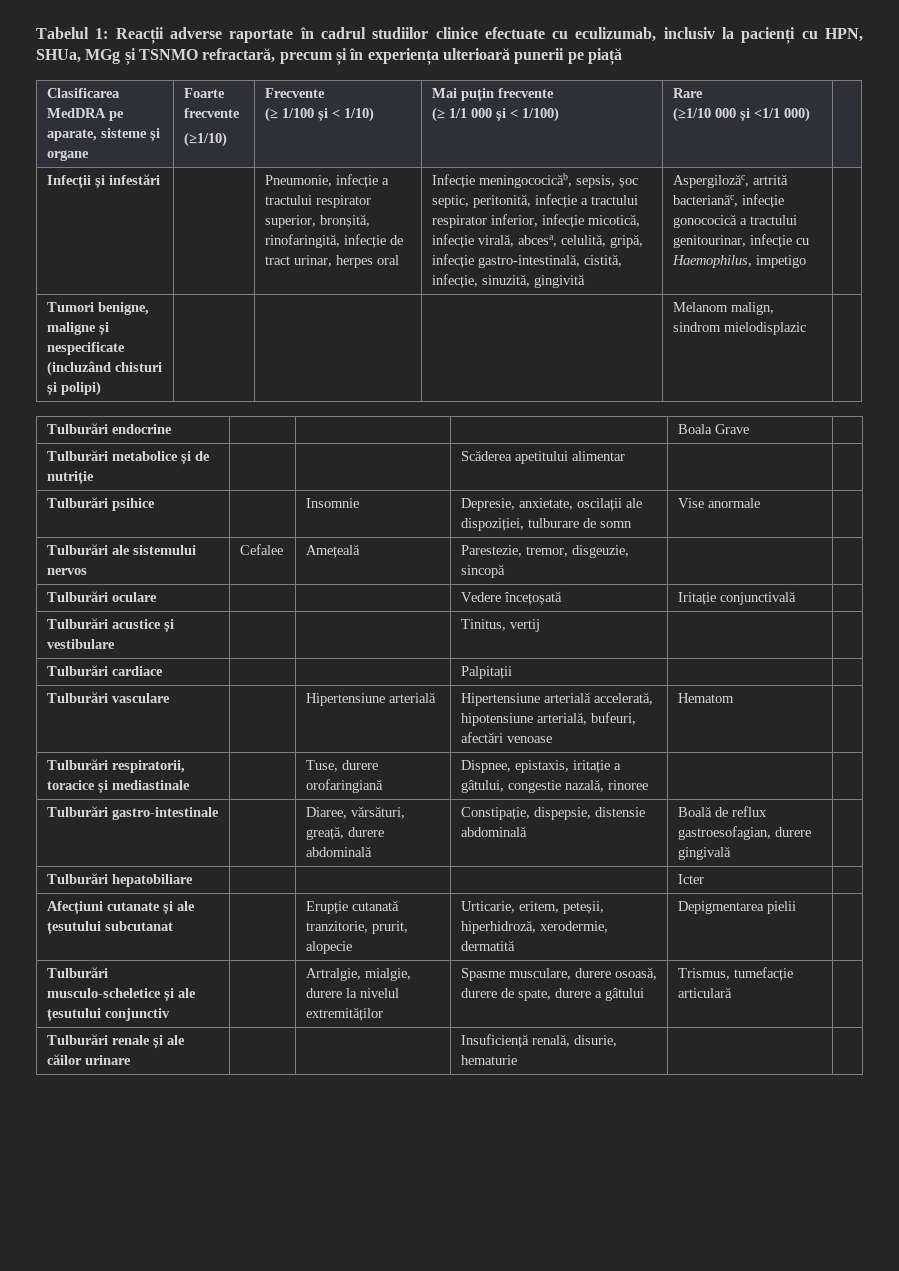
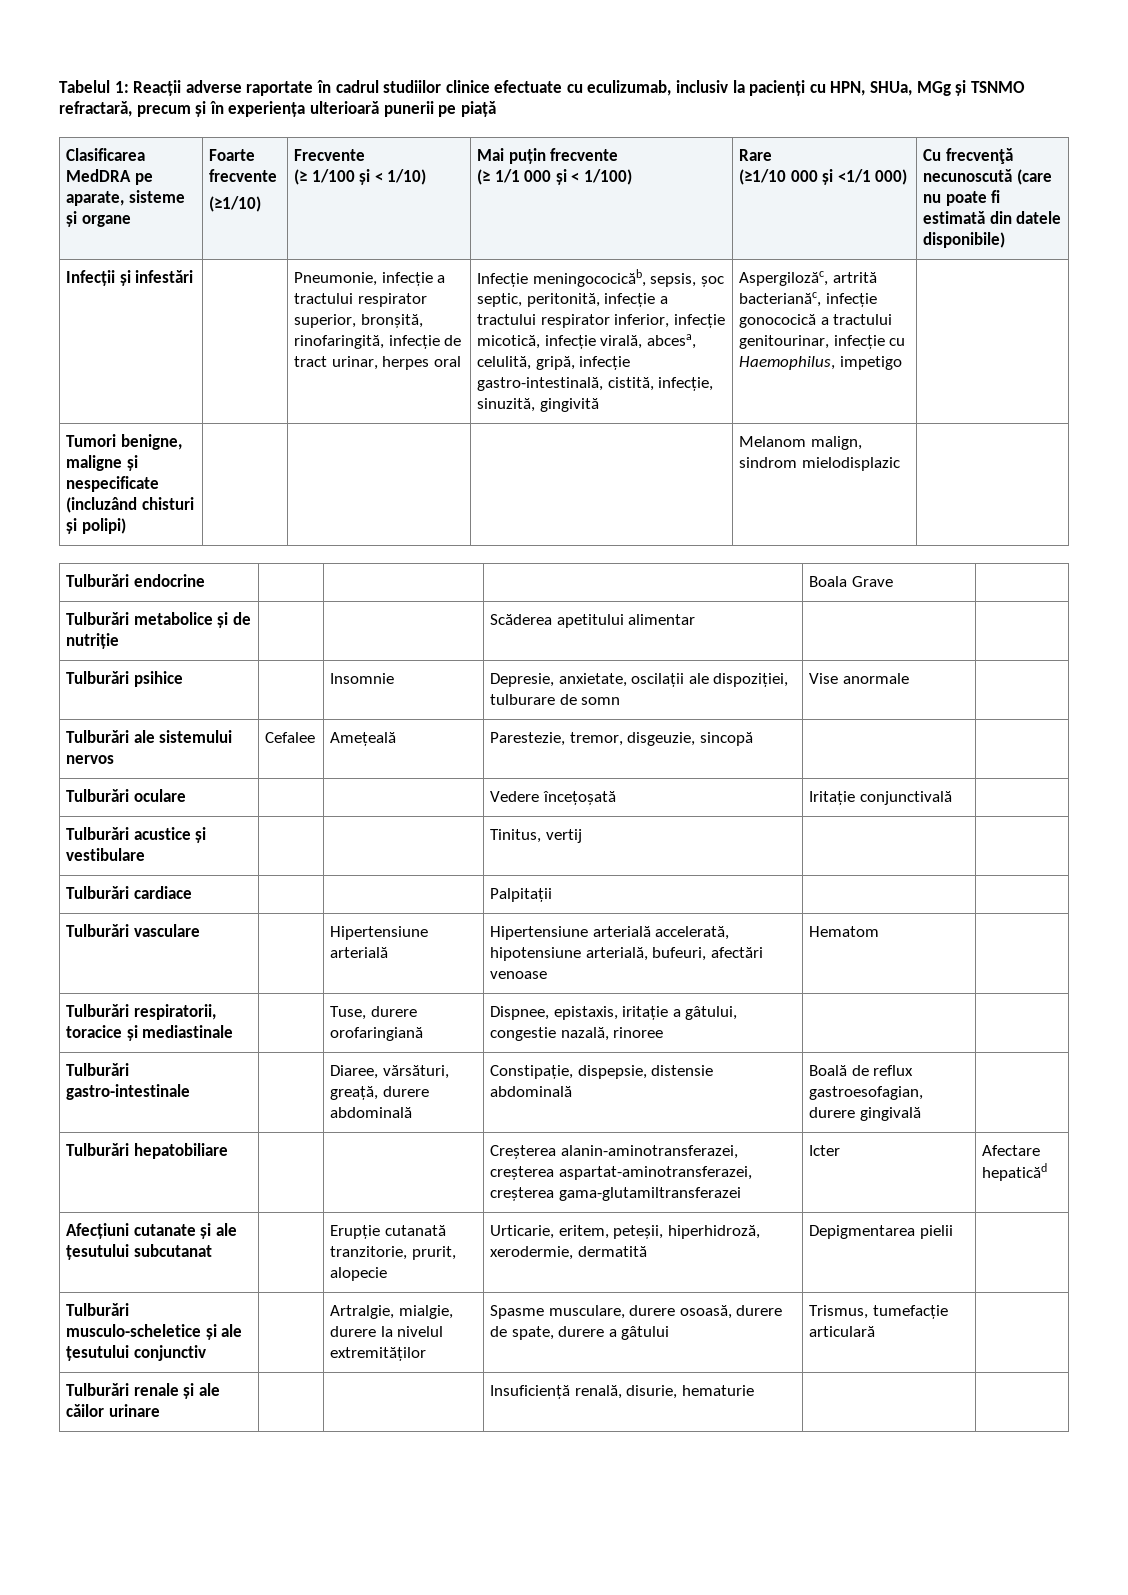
(810, 114) none -> [922,148,1013,164] [922,169,1052,185] [922,190,1001,206] [922,211,1062,224] [922,232,1005,248] Cu frecvenţă necunoscută (care nu poate fi estimată din datele disponibile)
(193, 880) none -> [489,1145,738,1159] [489,1166,752,1180] [489,1187,741,1201] Creșterea alanin-aminotransferazei, creșterea aspartat-aminotransferazei, creșterea gama-glutamiltransferazei
(704, 879) none -> [981,1145,1040,1156] [981,1163,1047,1181] Afectare hepaticăd

